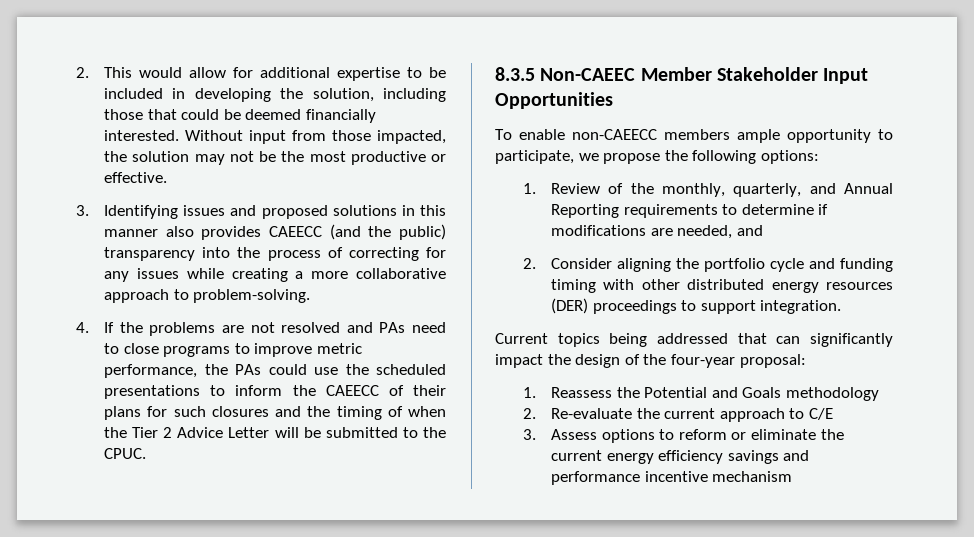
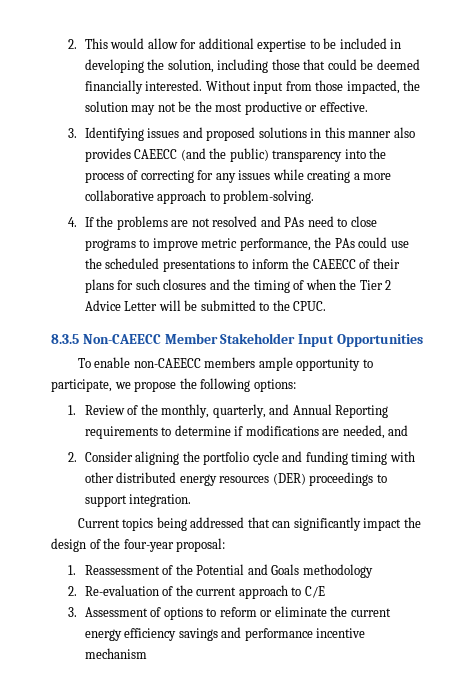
[540,68,636,81] Non-CAEEC -> [82,334,161,344] Non-CAEECC
[551,387,613,398] Reassess -> [84,565,174,575] Reassessment of
[551,408,633,419] Re-evaluate -> [84,585,174,596] Re-evaluation of
[551,429,598,440] Assess -> [84,607,162,617] Assessment of

